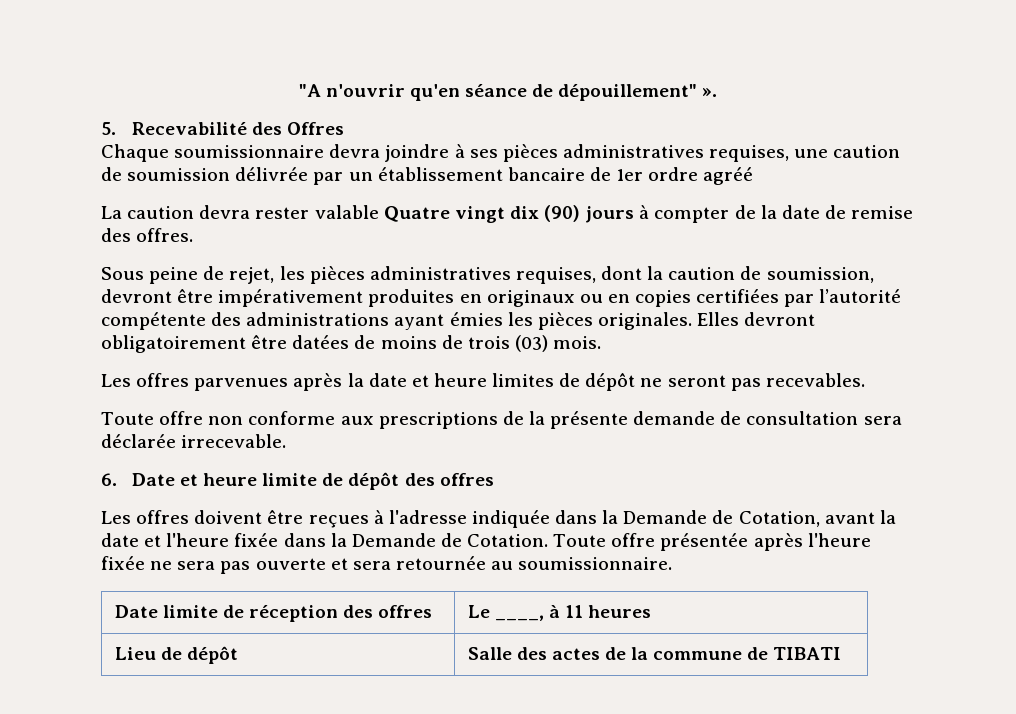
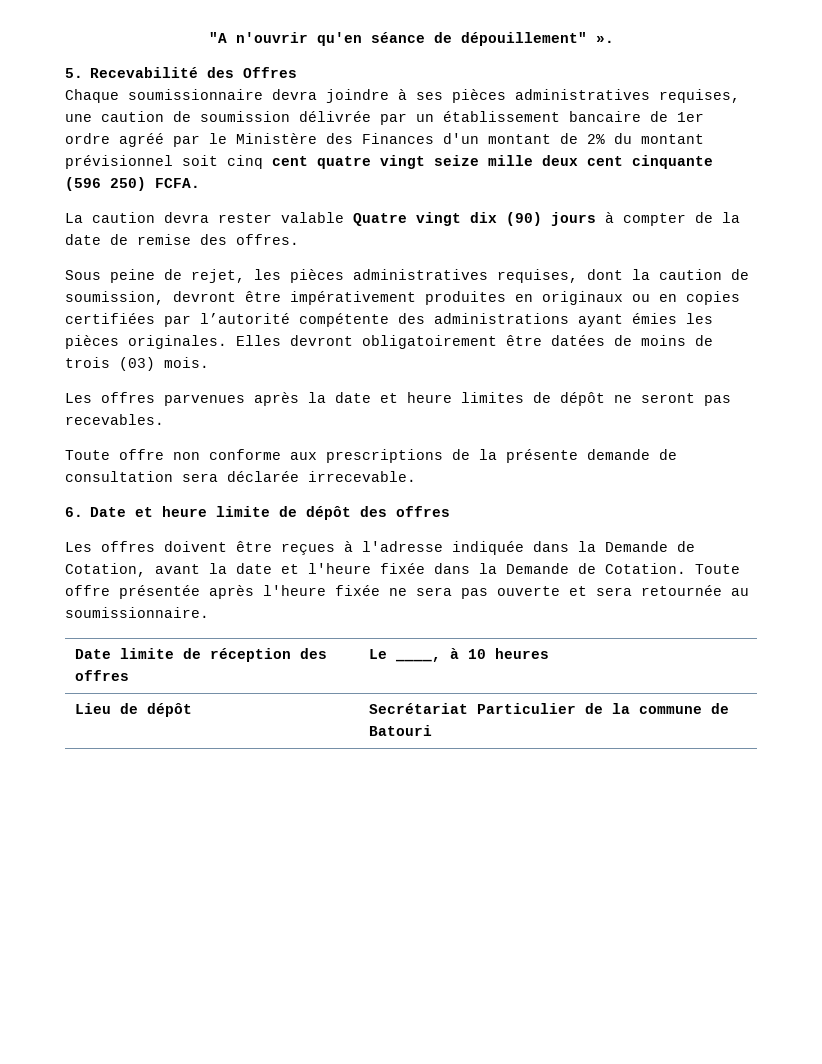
(754, 176) none -> [173,133,704,147] [65,155,713,169] [65,177,200,191] par le Ministère des Finances d'un montant de 2% du montant prévisionnel soit cinq cent quatre vingt seize mille deux cent cinquante (596 250) FCFA.
[564,605,583,618] 11 -> [468,649,487,659] 10
[467,647,600,660] Salle des actes -> [369,703,577,714] Secrétariat Particulier
[773,647,842,660] TIBATI -> [369,725,433,736] Batouri

